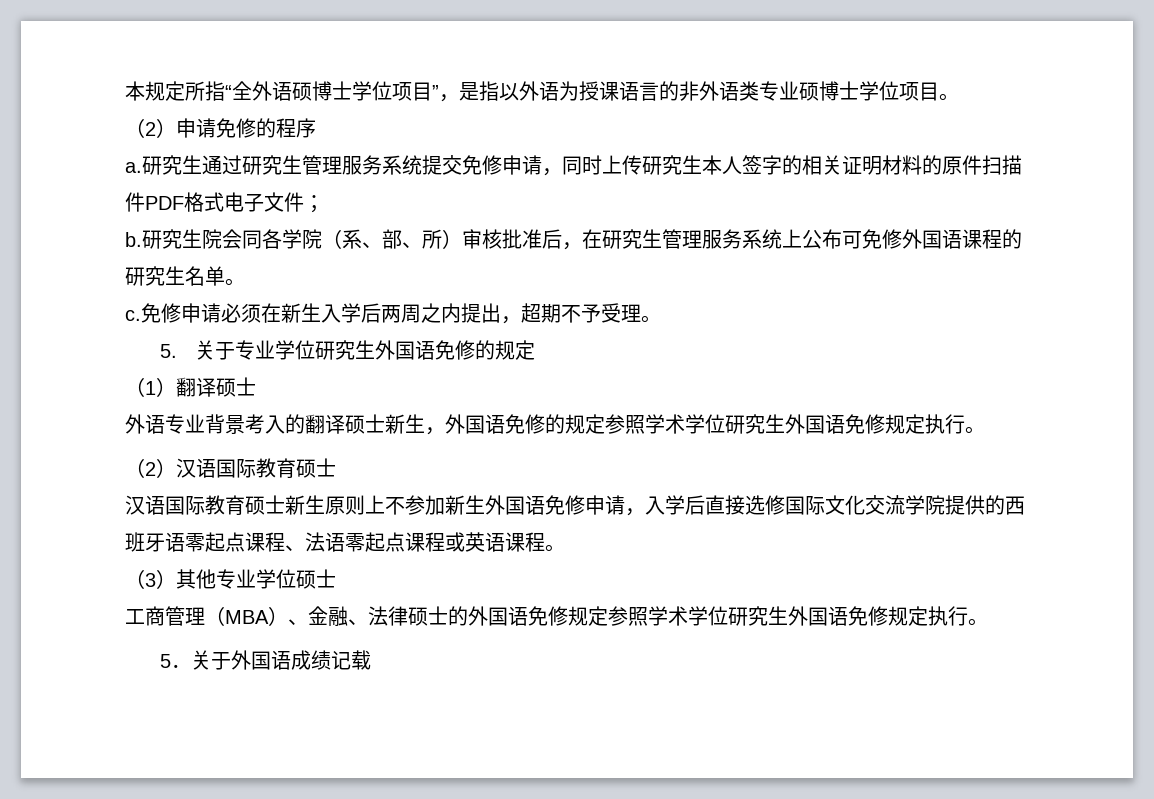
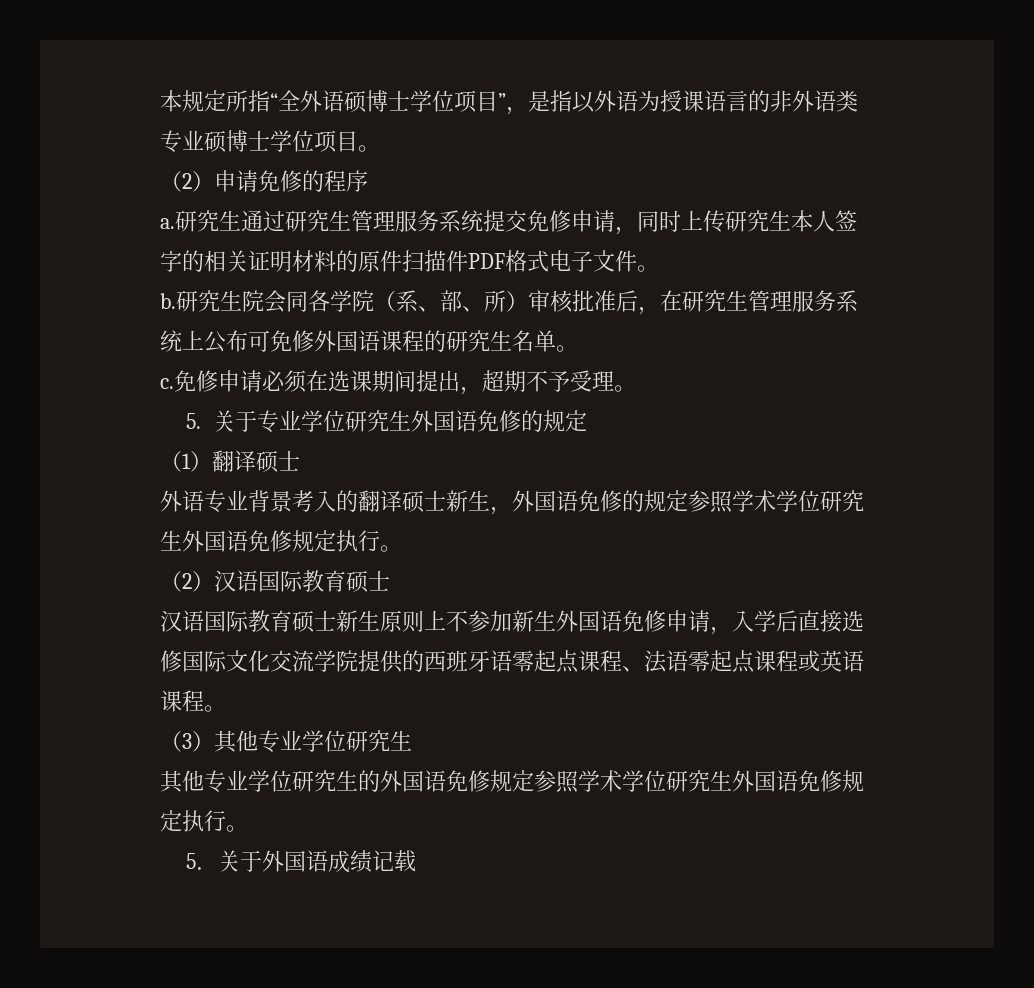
[304,195,324,213] ； -> [637,265,659,272] 。
[281,303,461,323] 新生入学后两周之内 -> [328,370,416,392] 选课期间
[296,569,336,589] [125,606,448,626] 硕士 // 工商管理（MBA）、金融、法律硕士 -> [346,730,412,752] [160,770,358,793] 研究生 // 其他专业学位研究生

